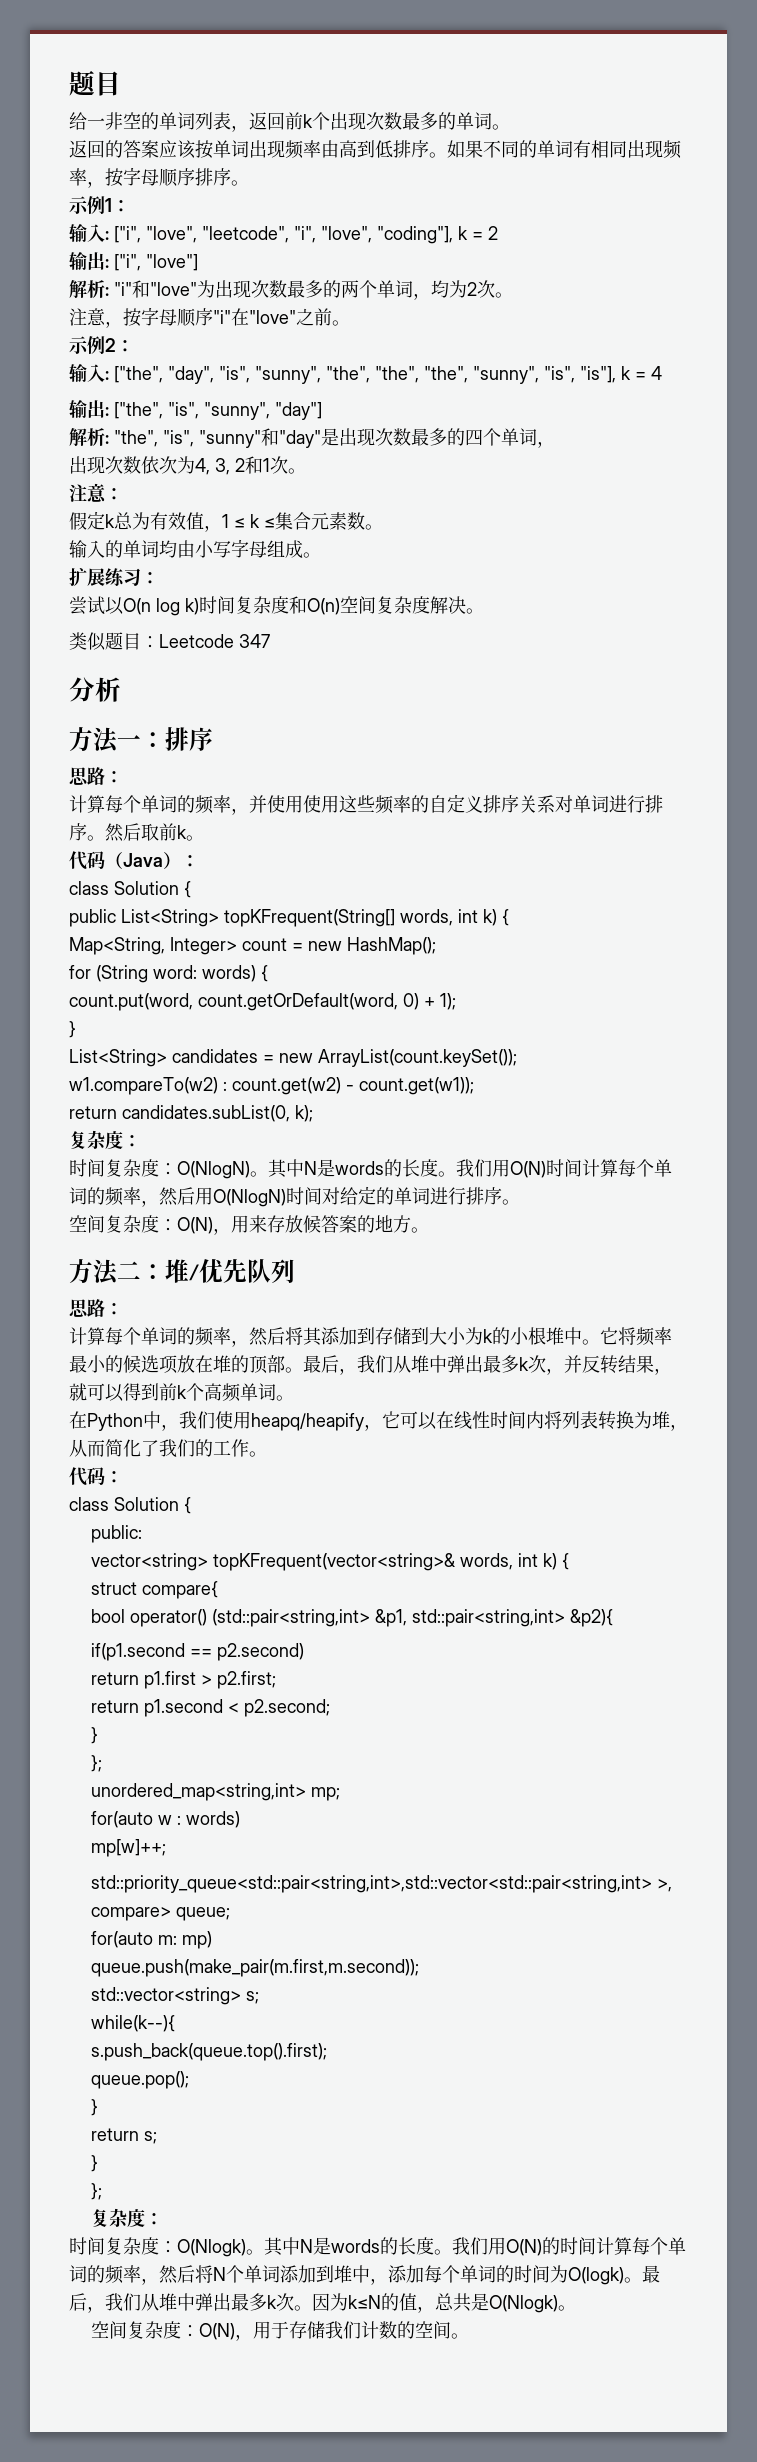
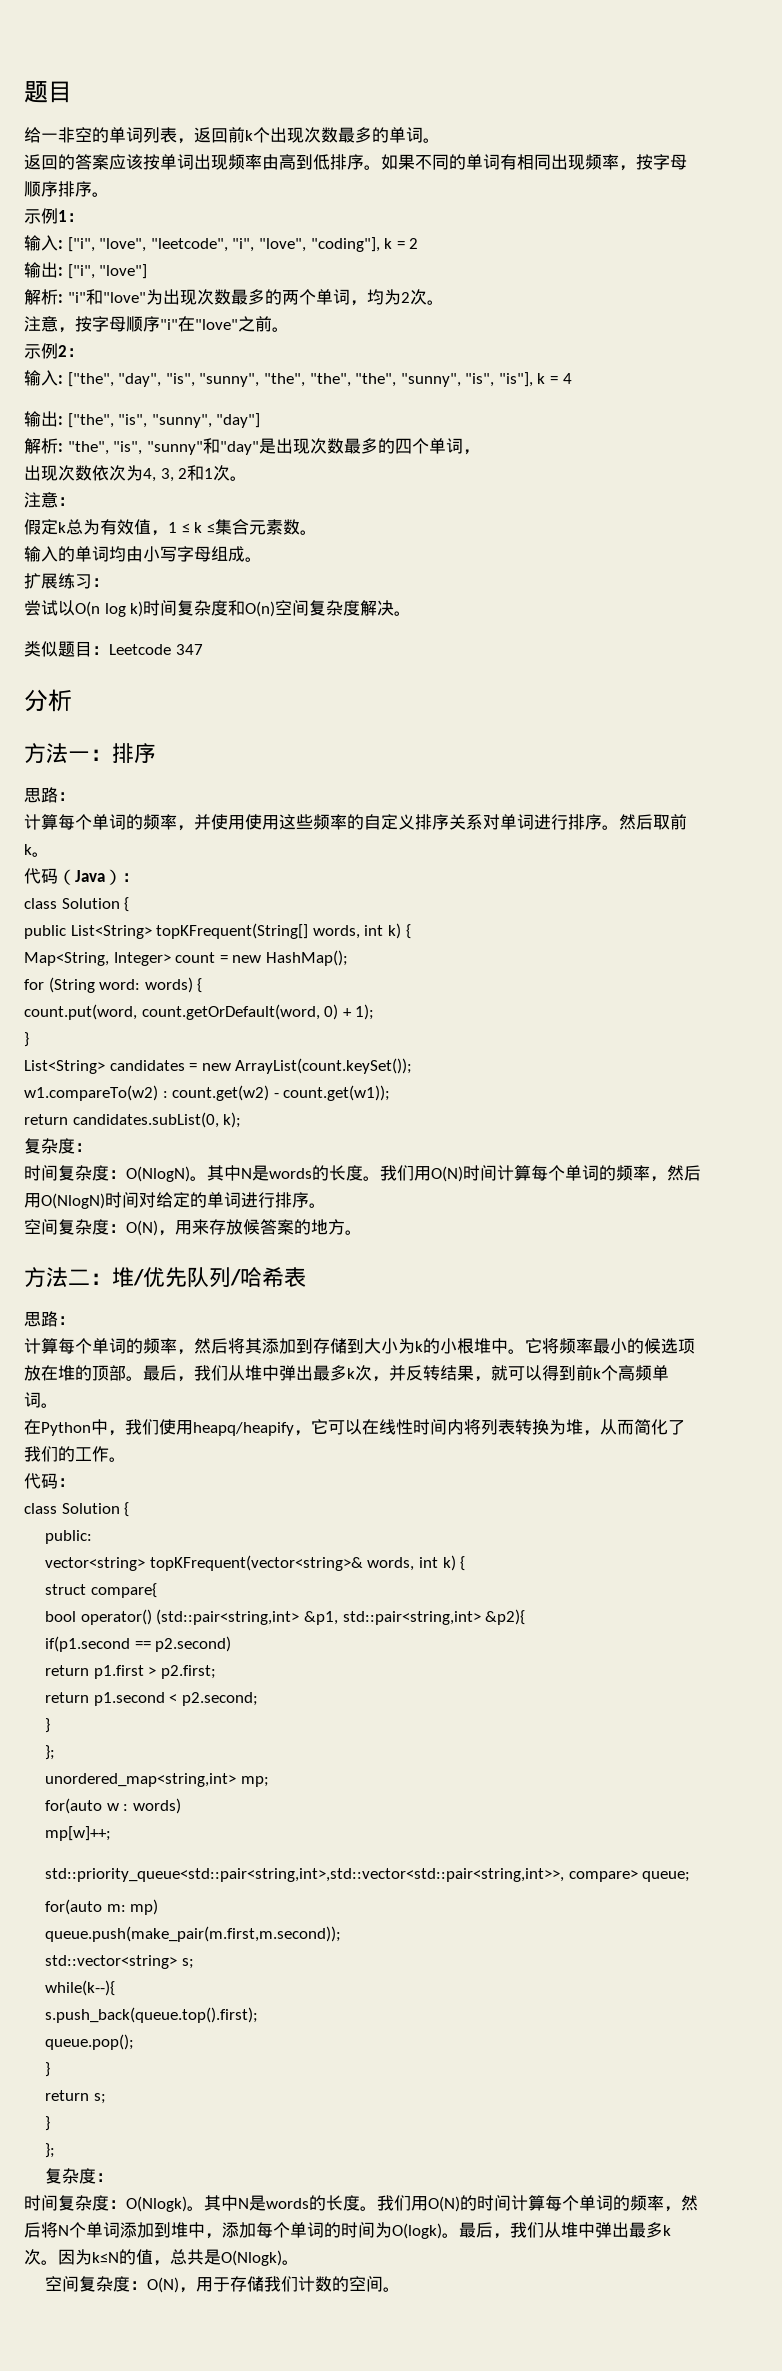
(295, 1271) none -> [230,1267,306,1287] /哈希表
[91,1875,673,1893] std::priority_queue<std::pair<string,int>,std::vector<std::pair<string,int> >, -> [45,1868,565,1882] std::priority_queue<std::pair<string,int>,std::vector<std::pair<string,int>>,

